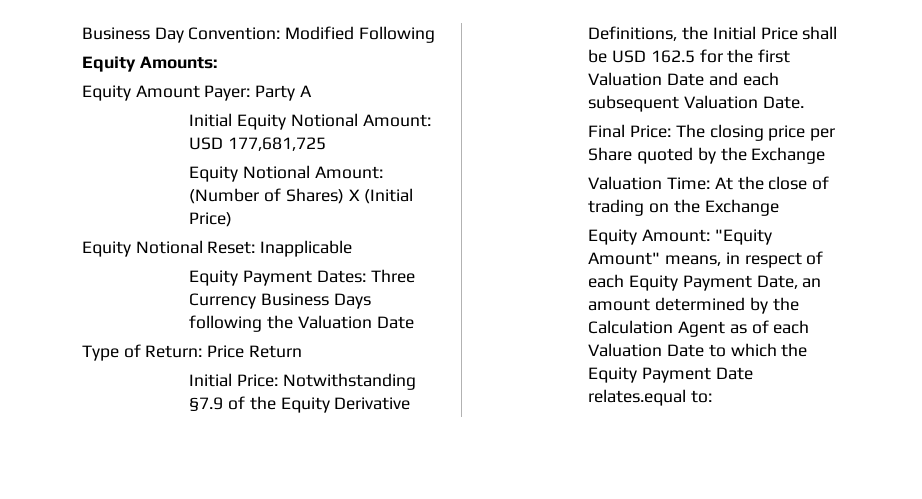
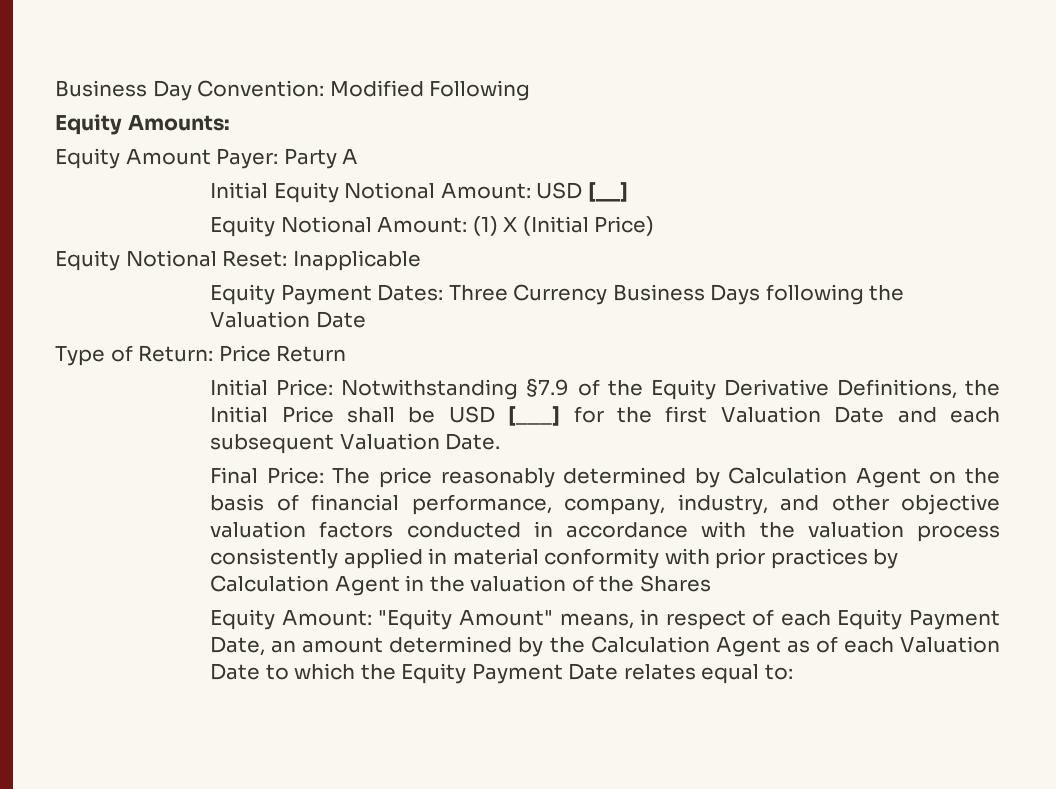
[228,137,327,151] [189,165,383,182] [189,188,344,204] 177,681,725 // Equity Notional Amount: (Number of Shares) -> [587,182,628,202] [210,216,498,237] [__] // Equity Notional Amount: (1)
[650,50,695,63] 162.5 -> [508,406,561,426] [___]
[709,124,836,141] [588,147,826,164] [588,176,830,190] [588,199,779,216] closing price per Share quoted by the Exchange // Valuation Time: At the close of trading on the Exchange -> [378,467,1000,488] [210,494,1001,515] [210,521,1001,542] [210,548,899,569] [210,575,711,596] price reasonably determined by Calculation Agent on the basis of financial performance, company, industry, and other objective valuation factors conducted in accordance with the valuation process consistently applied in material conformity with prior practices by Calculation Agent in the valuation of the Shares
[588,389,687,406] relates.equal -> [623,664,760,684] relates equal

